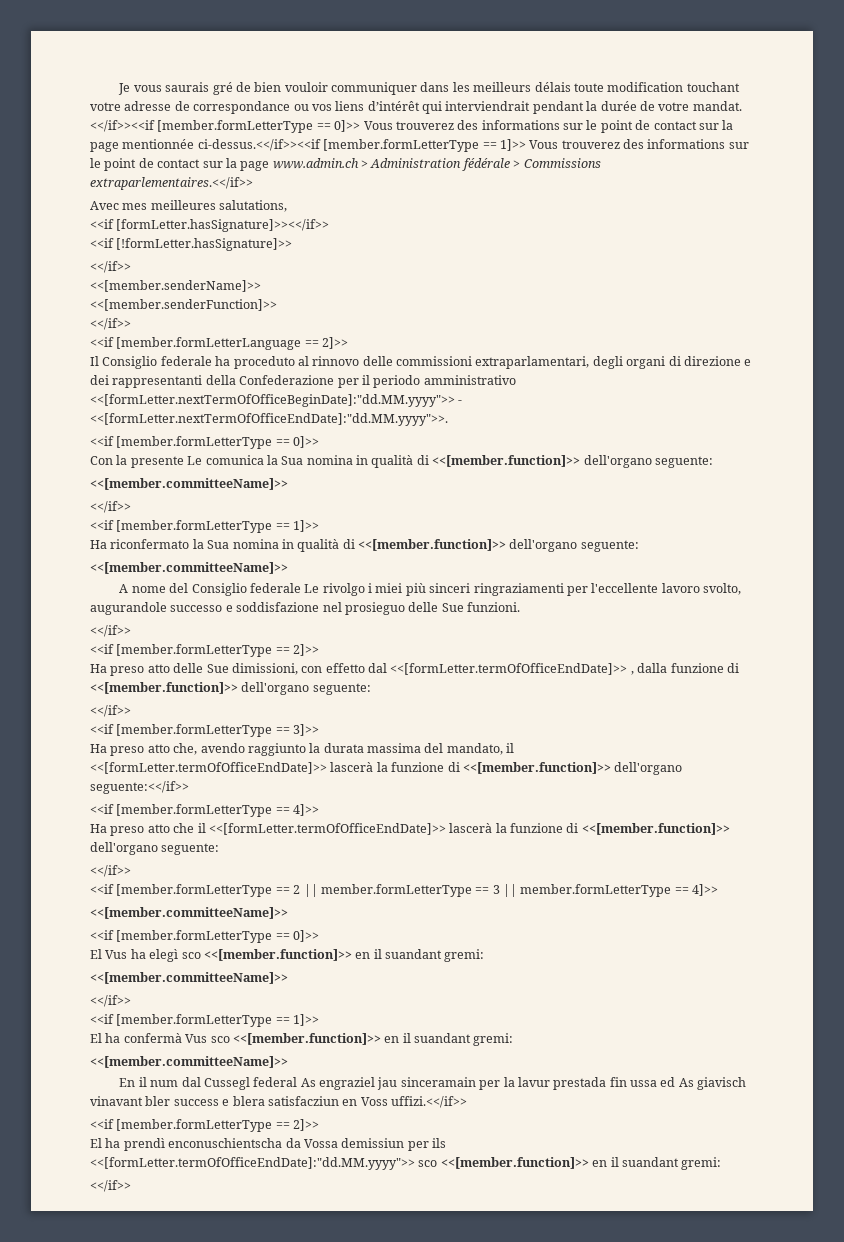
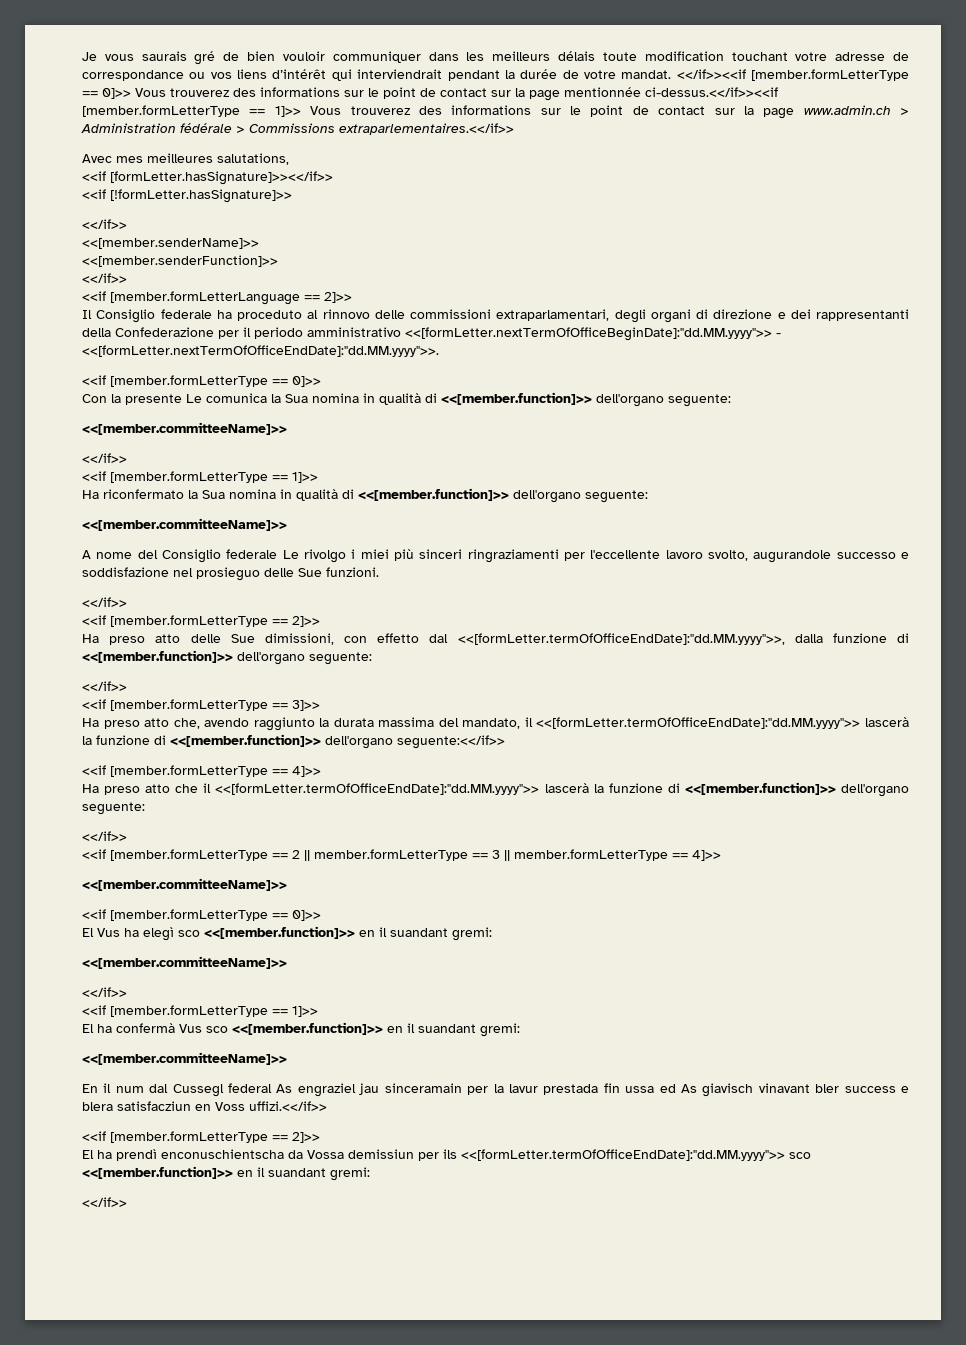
[390,663,634,675] <<[formLetter.termOfOfficeEndDate]>> , -> [457,633,785,645] <<[formLetter.termOfOfficeEndDate]:"dd.MM.yyyy">>,
[90,762,327,774] <<[formLetter.termOfOfficeEndDate]>> -> [536,717,861,729] <<[formLetter.termOfOfficeEndDate]:"dd.MM.yyyy">>
[208,823,446,835] <<[formLetter.termOfOfficeEndDate]>> -> [215,783,540,795] <<[formLetter.termOfOfficeEndDate]:"dd.MM.yyyy">>

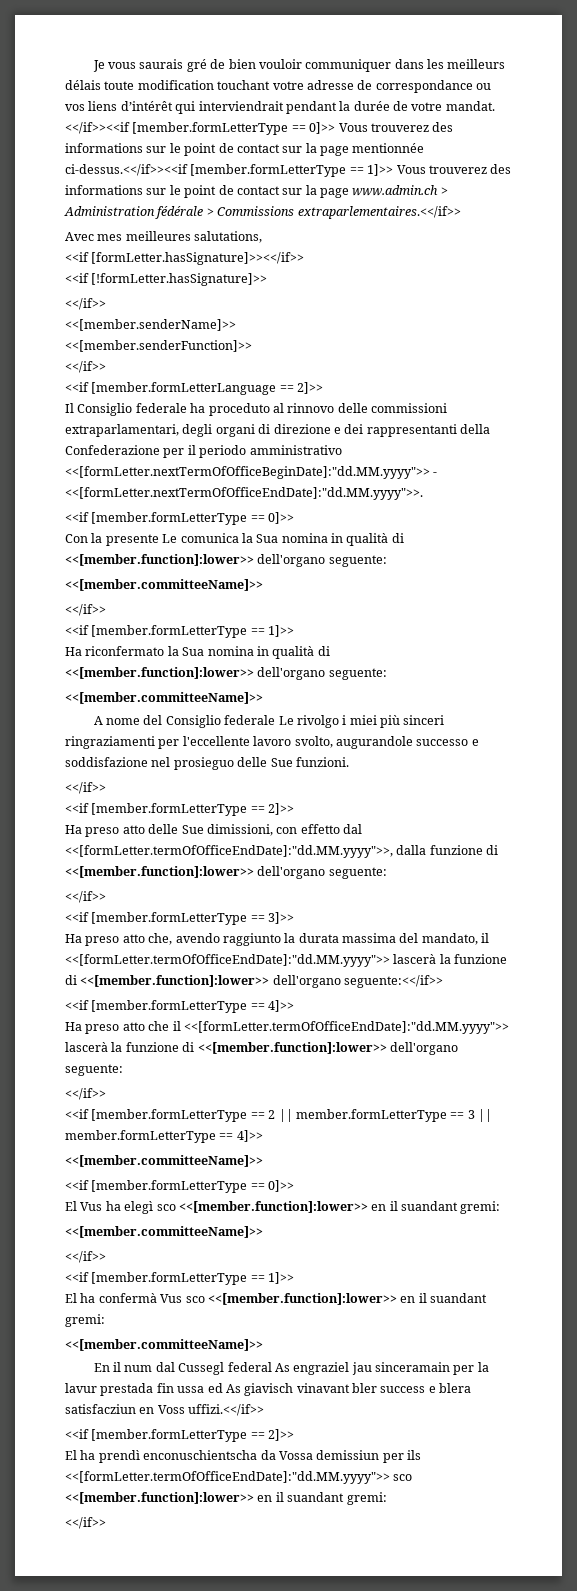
[441,392,592,405] <<[member.function]>> -> [65,554,254,566] <<[member.function]:lower>>
[358,488,509,501] <<[member.function]>> -> [65,667,254,679] <<[member.function]:lower>>
[82,650,233,663] <<[member.function]>> -> [65,866,254,878] <<[member.function]:lower>>
[170,734,321,747] <<[member.function]>> -> [80,975,270,987] <<[member.function]:lower>>
[684,782,836,795] <<[member.function]>> -> [197,1042,387,1054] <<[member.function]:lower>>
[204,926,355,939] <<[member.function]>> -> [178,1201,368,1213] <<[member.function]:lower>>
[232,1022,383,1035] <<[member.function]>> -> [207,1293,397,1305] <<[member.function]:lower>>
[82,1166,233,1179] <<[member.function]>> -> [65,1492,254,1504] <<[member.function]:lower>>

